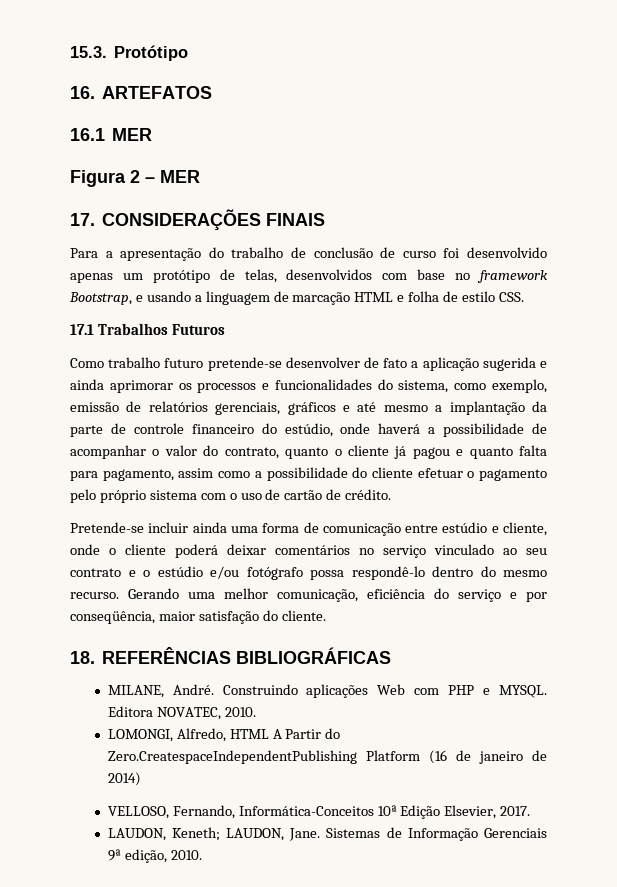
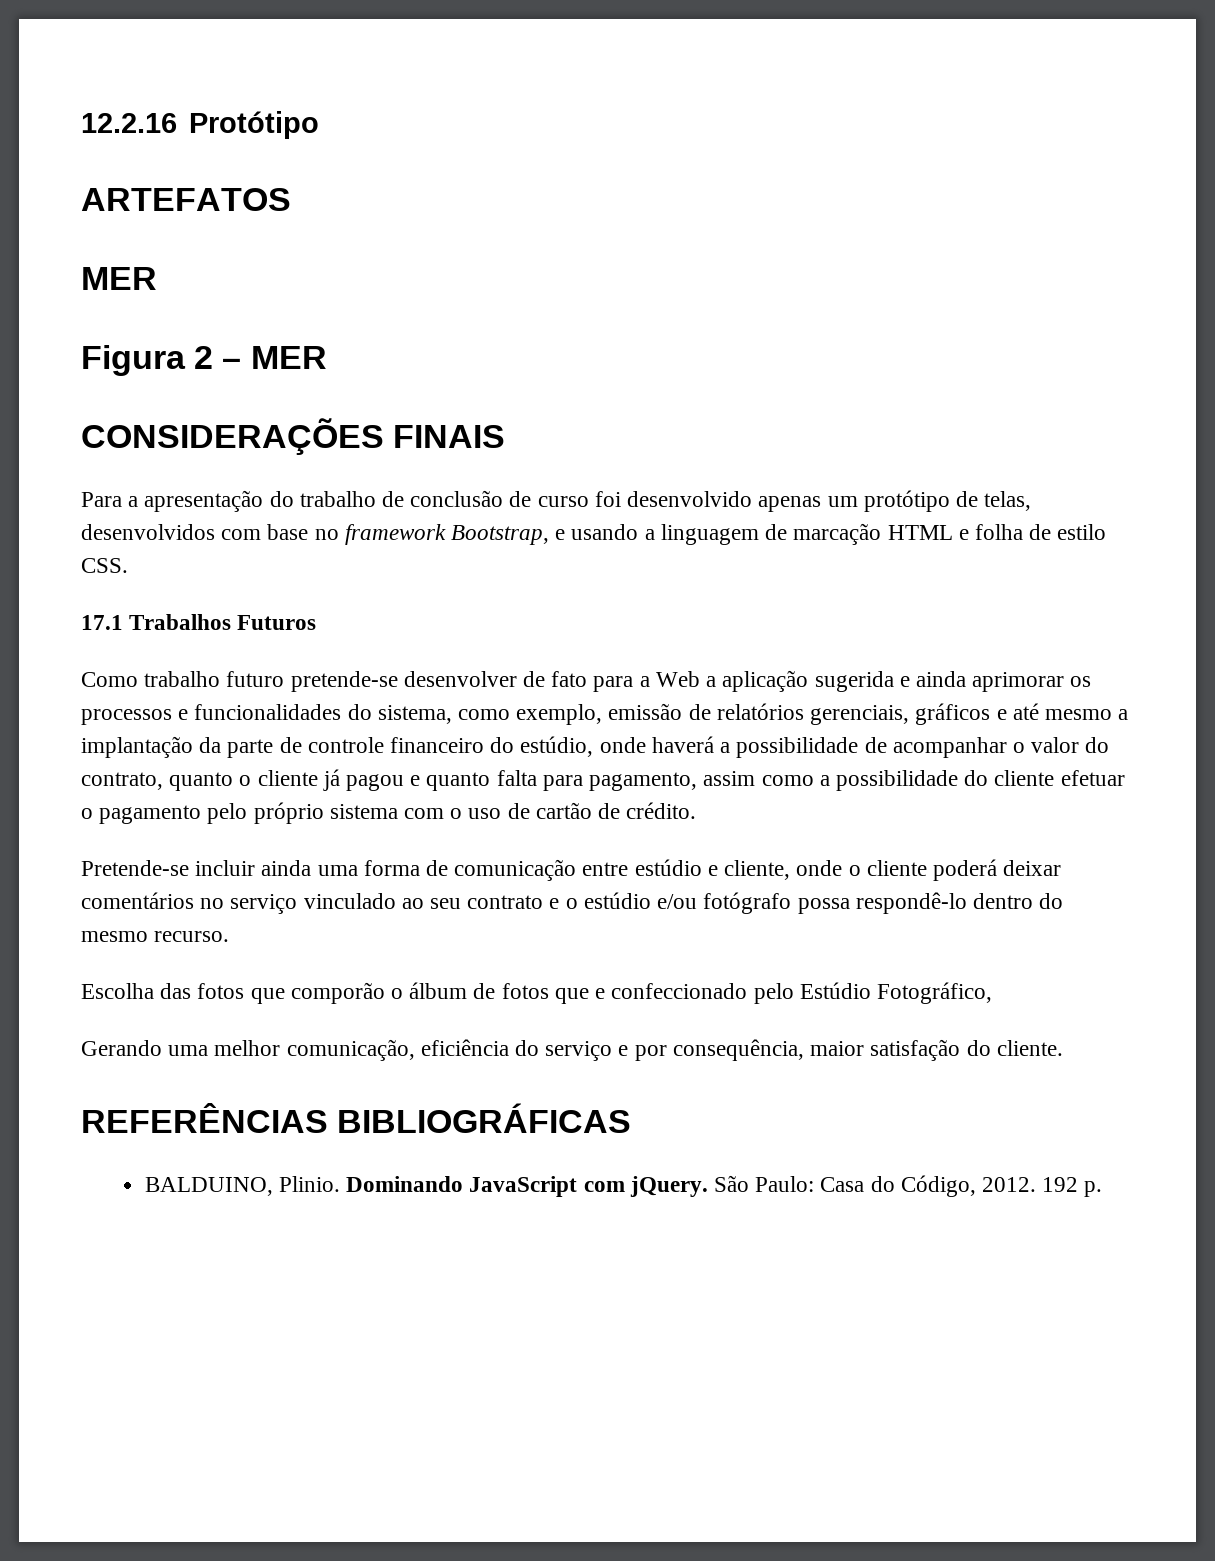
[70,46,107,58] 15.3. -> [81,113,177,133] 12.2.16
[70,86,95,99] 16. -> (319, 125) none
[70,128,105,141] 16.1 -> (291, 199) none
[70,213,95,226] 17. -> (327, 357) none
(408, 363) none -> [593,671,700,692] para a Web
(119, 595) none -> [81,982,992,1004] // Escolha das fotos que comporão o álbum de fotos que e confeccionado pelo Estúdio Fotográfico, //
[70,611,155,624] conseqüência, -> [672,1039,804,1061] consequência,
[70,651,95,664] 18. -> (1063, 1048) none
[107,684,547,698] [107,706,256,720] [107,728,341,742] [107,750,547,764] [107,772,141,786] [107,805,531,819] [107,827,547,841] [107,849,202,863] MILANE, André. Construindo aplicações Web com PHP e MYSQL. Editora NOVATEC, 2010. // LOMONGI, Alfredo, HTML A Partir do Zero.CreatespaceIndependentPublishing Platform (16 de janeiro de 2014) // VELLOSO, Fernando, Informática-Conceitos 10ª Edição Elsevier, 2017. // LAUDON, Keneth; LAUDON, Jane. Sistemas de Informação Gerenciais 9ª edição, 2010. -> [144,1175,1103,1197] BALDUINO, Plinio. Dominando JavaScript com jQuery. São Paulo: Casa do Código, 2012. 192 p.

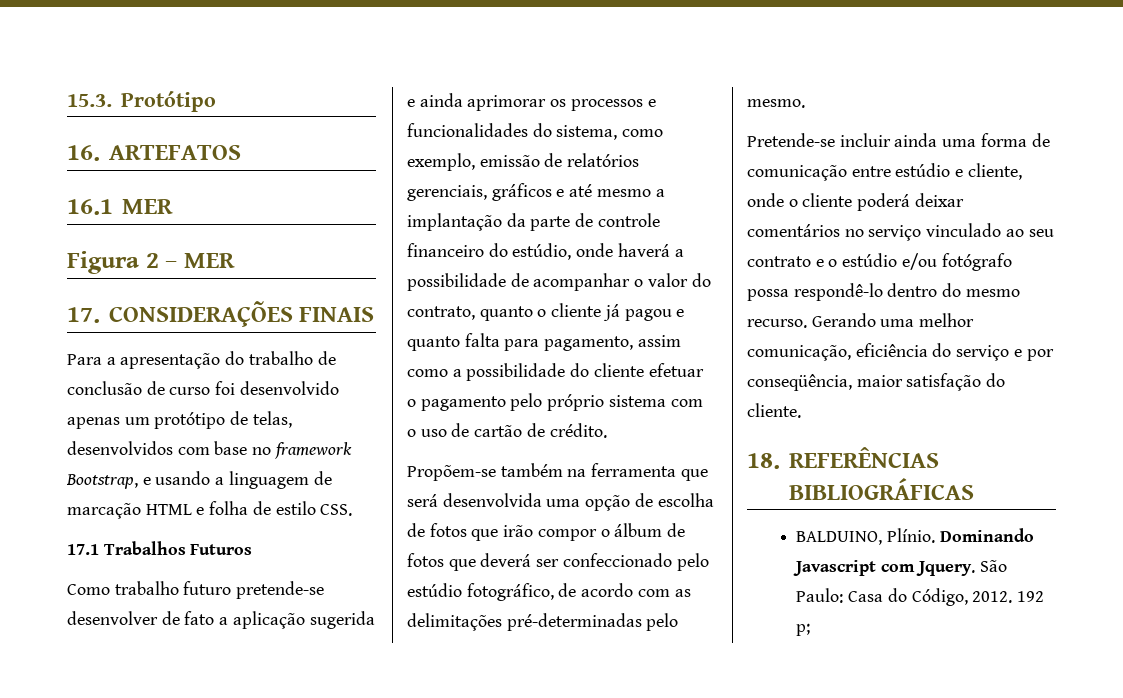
[81,113,177,133] 12.2.16 -> [67,94,112,107] 15.3.
(319, 125) none -> [67,145,100,161] 16.
(291, 199) none -> [67,199,113,215] 16.1
(327, 357) none -> [67,307,100,323] 17.
[593,671,700,692] para a Web -> (215, 618) none
(697, 810) none -> [407,463,708,481] [407,493,714,511] [407,523,686,541] [407,553,709,571] [407,583,691,601] [407,613,679,631] [747,99,805,108] // Propõem-se também na ferramenta que será desenvolvida uma opção de escolha de fotos que irão compor o álbum de fotos que deverá ser confeccionado pelo estúdio fotográfico, de acordo com as delimitações pré-determinadas pelo mesmo.
[81,982,992,1004] // Escolha das fotos que comporão o álbum de fotos que e confeccionado pelo Estúdio Fotográfico, // -> (807, 323) none
[672,1039,804,1061] consequência, -> [747,374,852,391] conseqüência,
(1063, 1048) none -> [747,453,780,469] 18.
[278,1176,708,1197] Plinio. Dominando JavaScript com jQuery. -> [887,528,1034,543] [793,560,975,576] Plínio. Dominando Javascript com Jquery.
[1084,1181,1103,1197] p. -> [796,623,811,636] p;

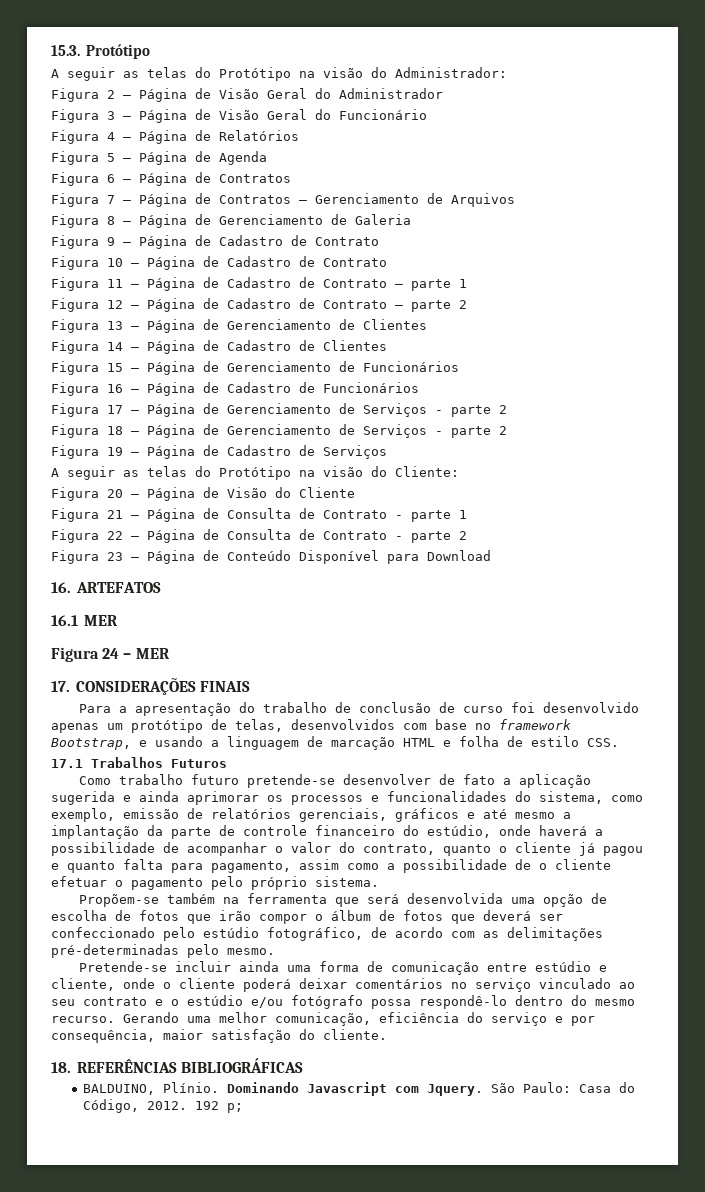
(216, 101) none -> [51,67,507,81] [51,88,443,102] [51,109,427,123] [51,130,299,144] [51,151,267,165] [51,172,291,186] [51,193,515,207] [51,214,411,228] [51,235,379,249] [51,256,387,270] [51,277,467,291] [51,298,467,312] [51,319,427,333] [51,340,387,354] [51,361,459,375] [51,382,419,396] [51,403,507,417] [51,424,507,438] [51,445,387,459] [51,466,459,480] [51,487,355,501] [51,508,467,522] [51,529,467,543] [51,550,491,564] // A seguir as telas do Protótipo na visão do Administrador: // Figura 2 – Página de Visão Geral do Administrador // Figura 3 – Página de Visão Geral do Funcionário // Figura 4 – Página de Relatórios // Figura 5 – Página de Agenda // Figura 6 – Página de Contratos // Figura 7 – Página de Contratos – Gerenciamento de Arquivos // Figura 8 – Página de Gerenciamento de Galeria // Figura 9 – Página de Cadastro de Contrato // Figura 10 – Página de Cadastro de Contrato // Figura 11 – Página de Cadastro de Contrato – parte 1 // Figura 12 – Página de Cadastro de Contrato – parte 2 // Figura 13 – Página de Gerenciamento de Clientes // Figura 14 – Página de Cadastro de Clientes // Figura 15 – Página de Gerenciamento de Funcionários // Figura 16 – Página de Cadastro de Funcionários // Figura 17 – Página de Gerenciamento de Serviços - parte 2 // Figura 18 – Página de Gerenciamento de Serviços - parte 2 // Figura 19 – Página de Cadastro de Serviços // A seguir as telas do Protótipo na visão do Cliente: // Figura 20 – Página de Visão do Cliente // Figura 21 – Página de Consulta de Contrato - parte 1 // Figura 22 – Página de Consulta de Contrato - parte 2 // Figura 23 – Página de Conteúdo Disponível para Download
[145,253,159,268] 2 -> [102,648,120,659] 24
[570,363,590,377] do -> [515,859,547,870] de o
[608,395,703,407] [407,423,607,438] sistema com o uso de cartão de crédito. -> [315,876,379,887] sistema.
[747,374,852,391] conseqüência, -> [51,1029,155,1043] consequência,

